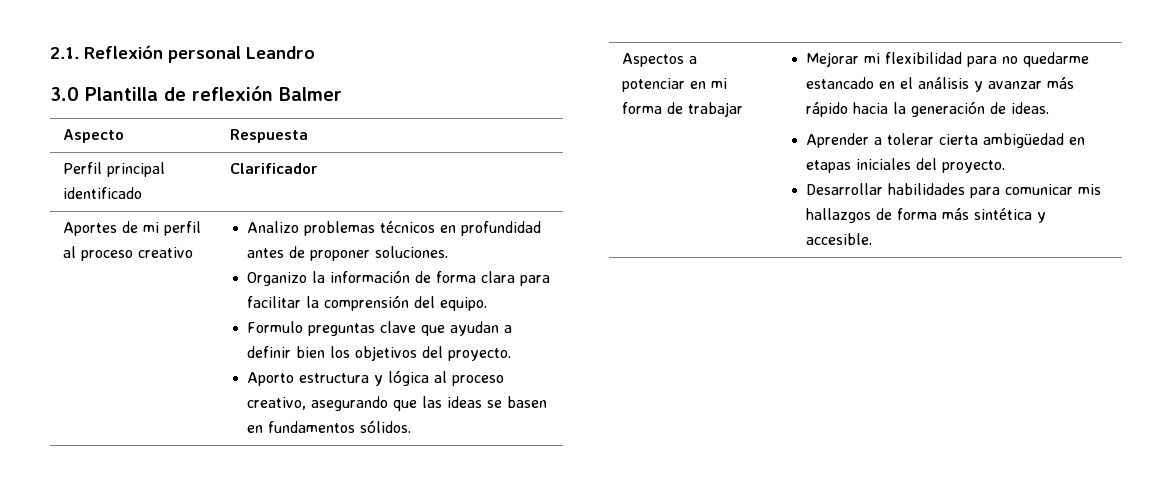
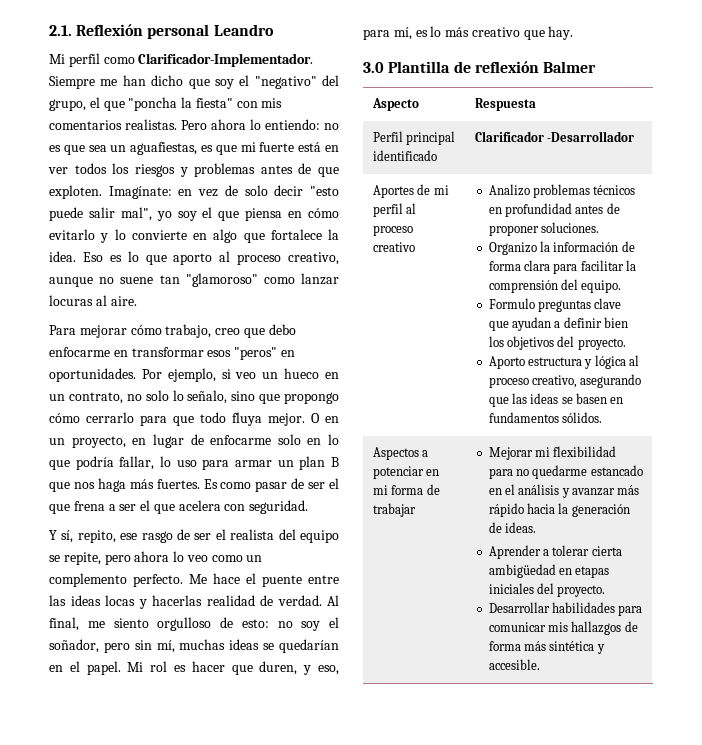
(315, 52) none -> [49,53,314,67] [49,75,339,89] [49,97,283,111] [49,119,339,130] [49,142,340,155] [48,163,339,177] [49,185,339,199] [49,207,339,221] [49,229,339,243] [49,251,339,265] [49,273,339,287] [49,295,137,306] [49,324,296,338] [49,347,295,360] [49,368,339,382] [49,390,339,404] [49,412,339,426] [49,434,339,448] [49,456,339,470] [49,478,339,492] [49,500,309,514] [49,529,339,543] [49,551,263,565] [49,573,339,587] [49,595,339,609] [49,617,339,631] [49,639,339,653] [49,661,340,675] [363,26,574,40] // Mi perfil como Clarificador-Implementador. Siempre me han dicho que soy el "negativo" del grupo, el que "poncha la fiesta" con mis comentarios realistas. Pero ahora lo entiendo: no es que sea un aguafiestas, es que mi fuerte está en ver todos los riesgos y problemas antes de que exploten. Imagínate: en vez de solo decir "esto puede salir mal", yo soy el que piensa en cómo evitarlo y lo convierte en algo que fortalece la idea. Eso es lo que aporto al proceso creativo, aunque no suene tan "glamoroso" como lanzar locuras al aire. // Para mejorar cómo trabajo, creo que debo enfocarme en transformar esos "peros" en oportunidades. Por ejemplo, si veo un hueco en un contrato, no solo lo señalo, sino que propongo cómo cerrarlo para que todo fluya mejor. O en un proyecto, en lugar de enfocarme solo en lo que podría fallar, lo uso para armar un plan B que nos haga más fuertes. Es como pasar de ser el que frena a ser el que acelera con seguridad. // Y sí, repito, ese rasgo de ser el realista del equipo se repite, pero ahora lo veo como un complemento perfecto. Me hace el puente entre las ideas locas y hacerlas realidad de verdad. Al final, me siento orgulloso de esto: no soy el soñador, pero sin mí, muchas ideas se quedarían en el papel. Mi rol es hacer que duren, y eso, para mí, es lo más creativo que hay.
(318, 168) none -> [547,131,635,142] -Desarrollador

